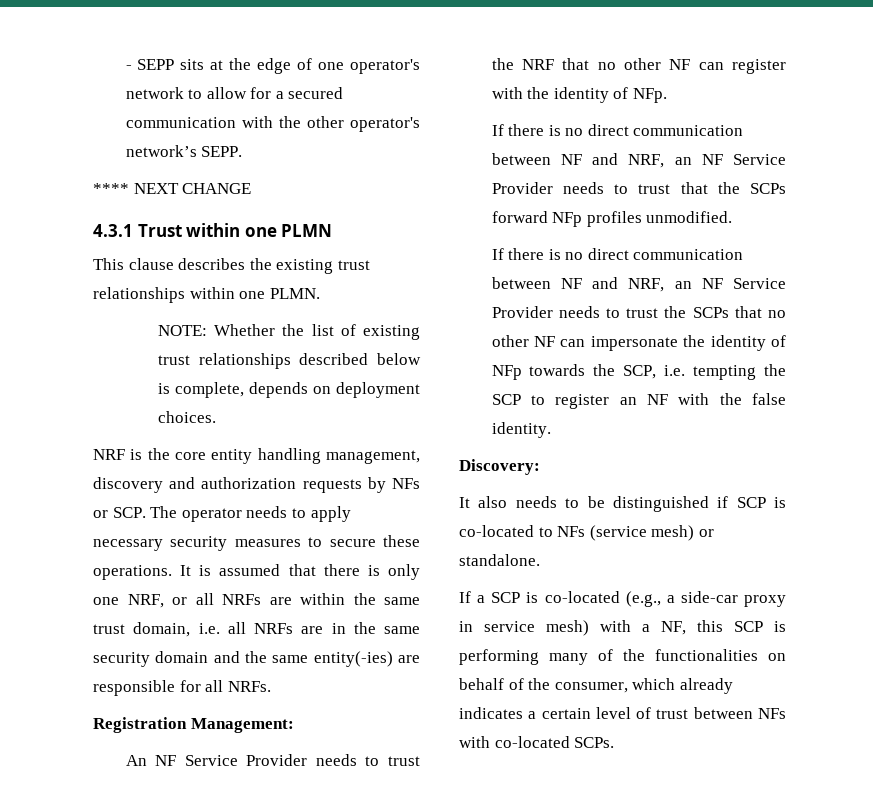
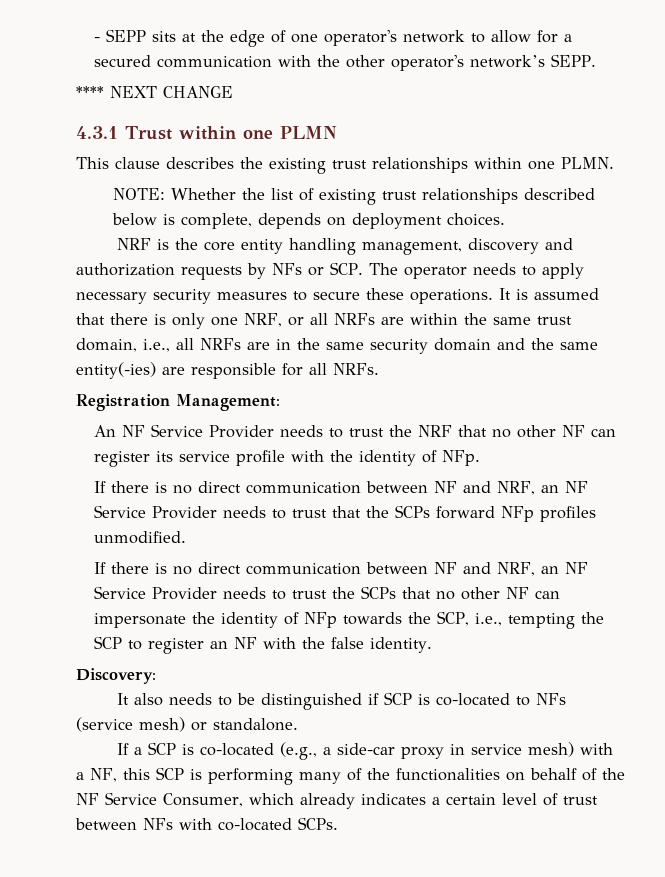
[198,623,220,634] i.e. -> [143,339,170,352] i.e.,
(786, 66) none -> [156,450,286,466] its service profile
[664,365,686,376] i.e. -> [475,613,503,626] i.e.,
[554,682,628,693] consumer, -> [76,792,243,807] NF Service Consumer,

